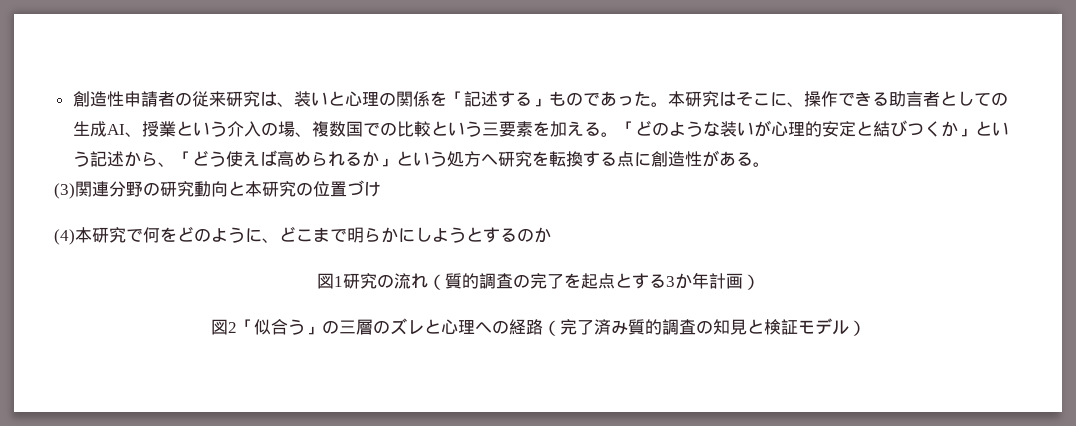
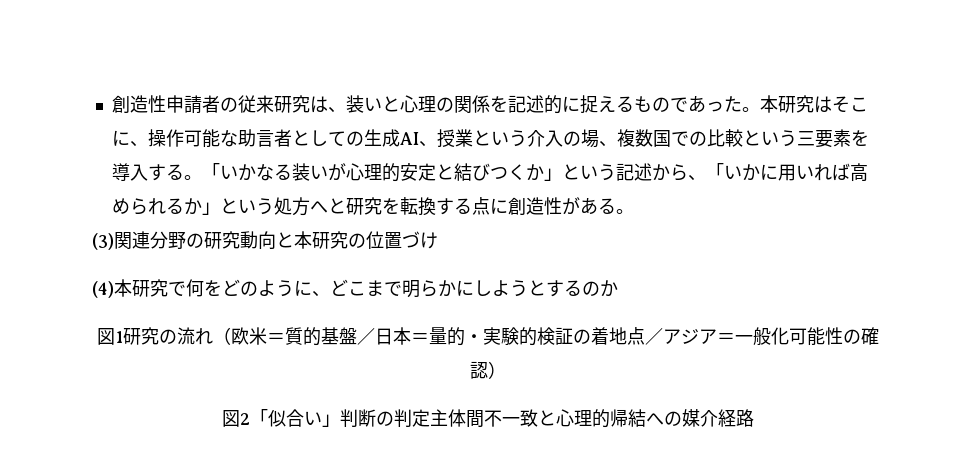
[446,91,549,107] 「記述する」 -> [507,95,634,114] 記述的に捉える
[837,91,889,106] できる -> [183,129,238,148] 可能な
[549,120,720,137] 加える。「どのような -> [111,163,292,181] 導入する。「いかなる
[191,150,260,167] どう使え -> [723,164,832,181] いかに用いれ
(498, 159) none -> [327,198,346,214] と
[444,272,760,290] [210,318,866,336] 質的調査の完了を起点とする3か年計画） // 図2「似合う」の三層のズレと心理への経路（完了済み質的調査の知見と検証モデル） -> [231,327,879,346] [470,361,506,379] [222,409,754,428] 欧米＝質的基盤／日本＝量的・実験的検証の着地点／アジア＝一般化可能性の確認） // 図2「似合い」判断の判定主体間不一致と心理的帰結への媒介経路

